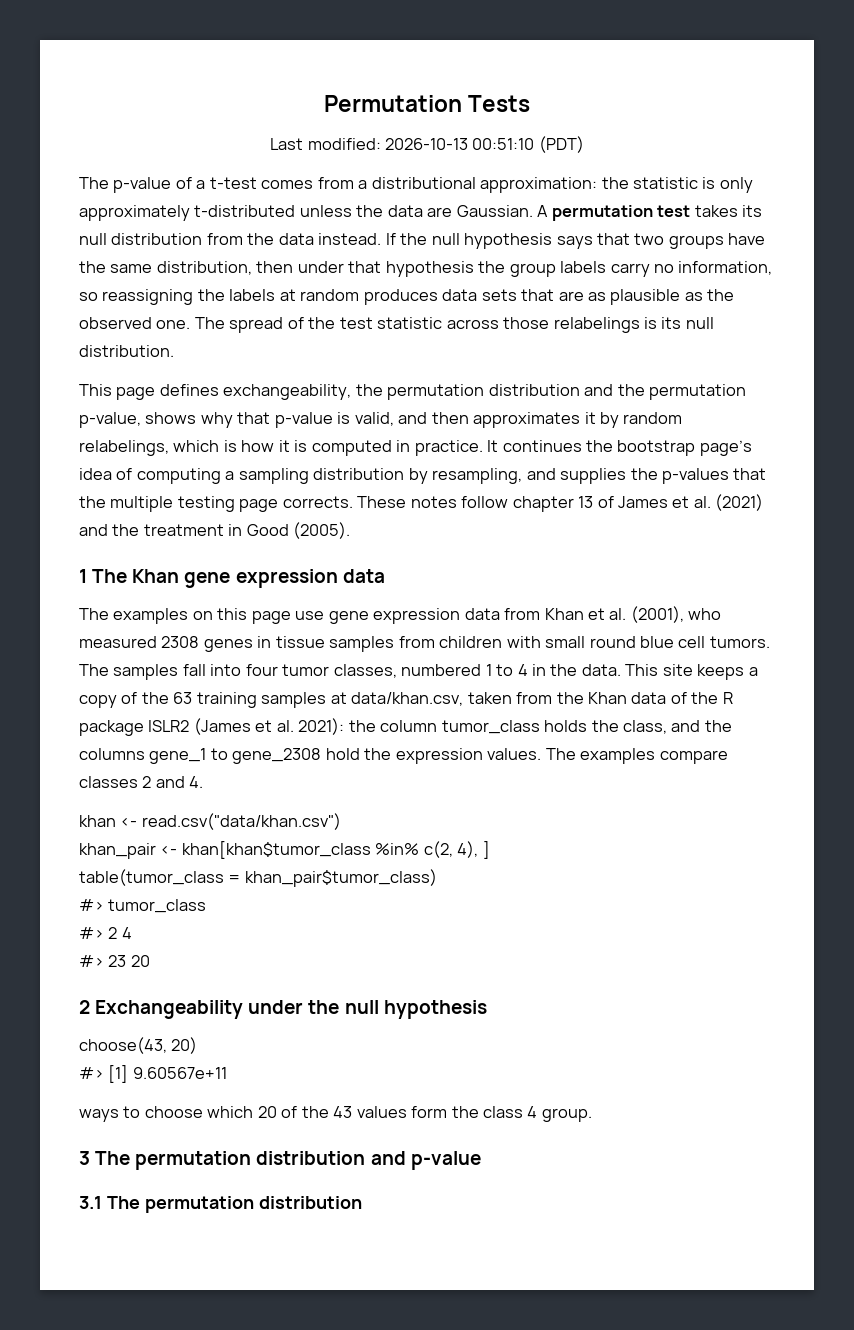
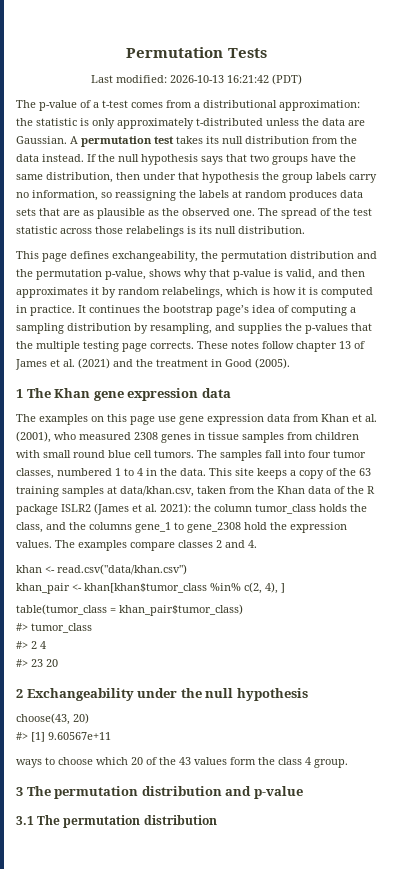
[472,138,535,150] 00:51:10 -> [227,75,269,83] 16:21:42

